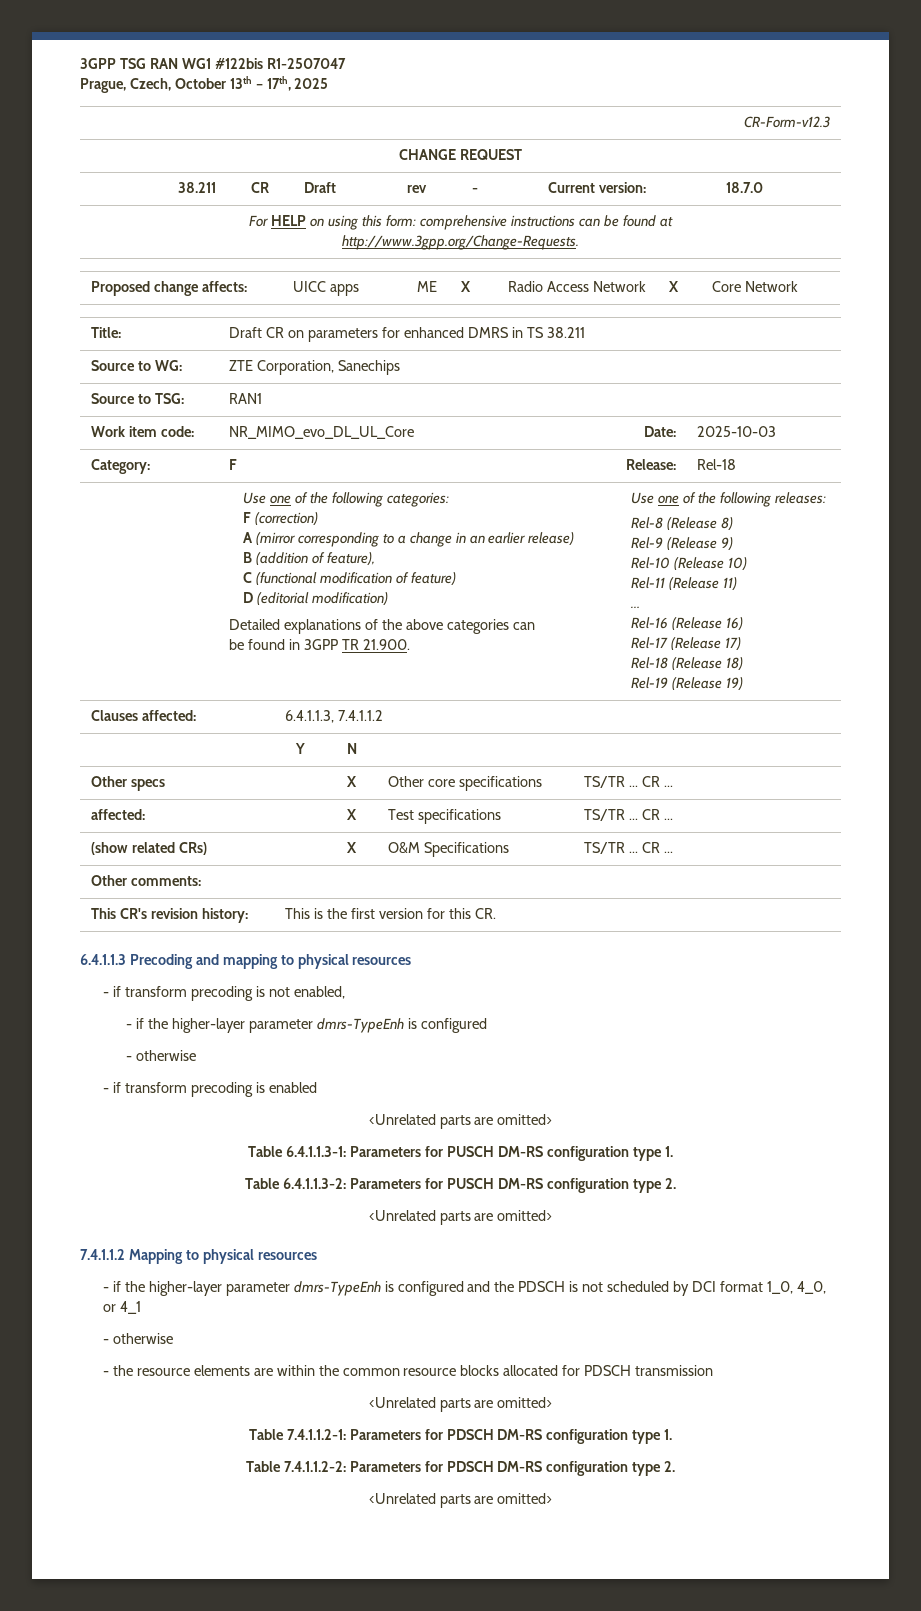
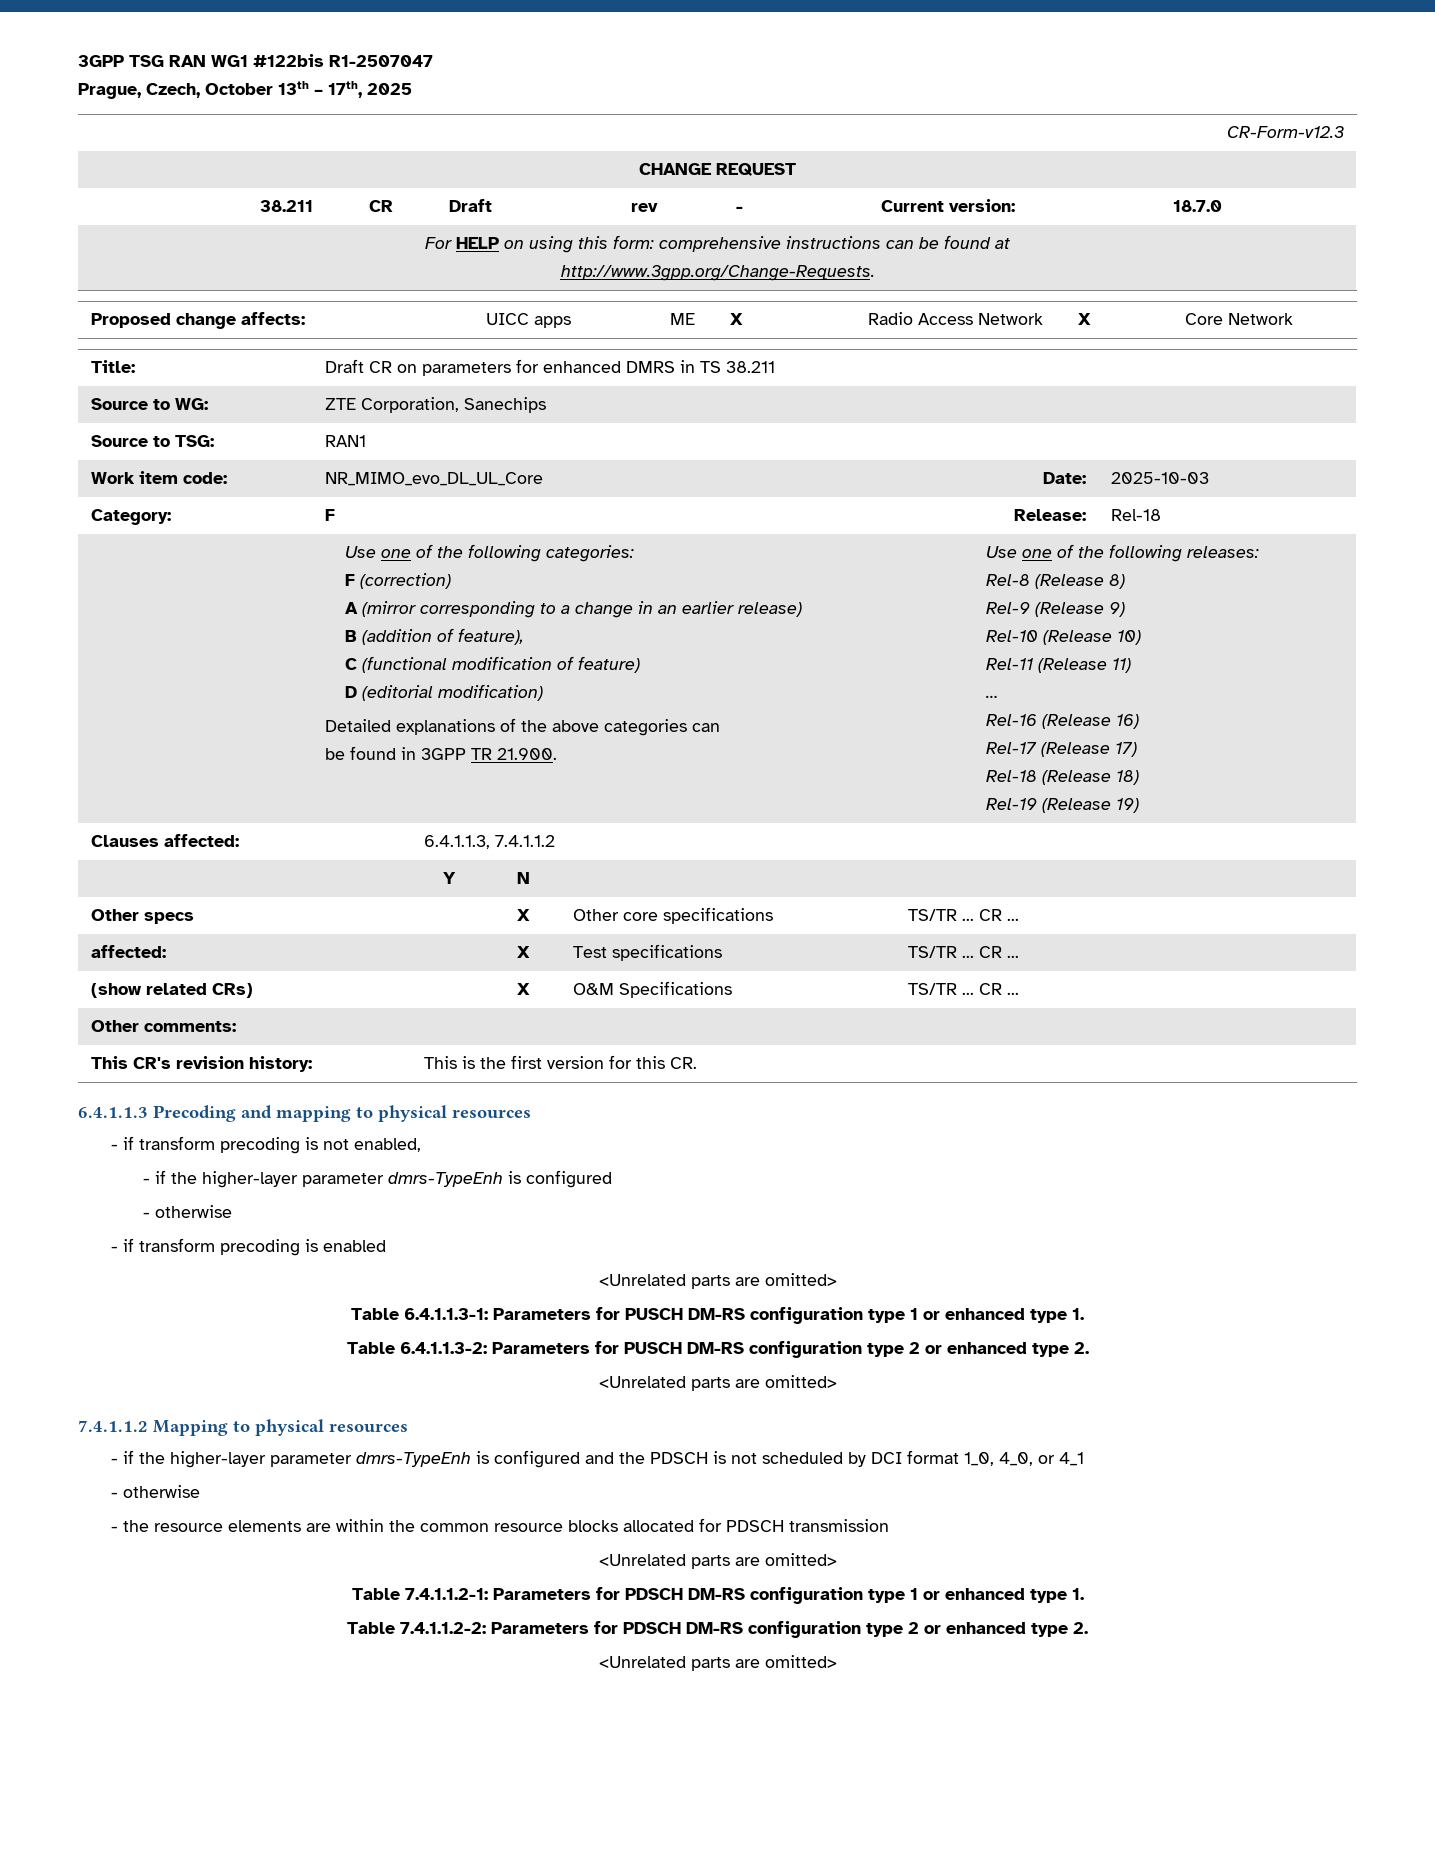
(662, 1154) none -> [910,1308,1067,1323] 1 or enhanced type
(662, 1186) none -> [908,1342,1069,1357] 2 or enhanced type
(662, 1437) none -> [909,1588,1067,1603] 1 or enhanced type
(662, 1469) none -> [908,1622,1068,1637] 2 or enhanced type

